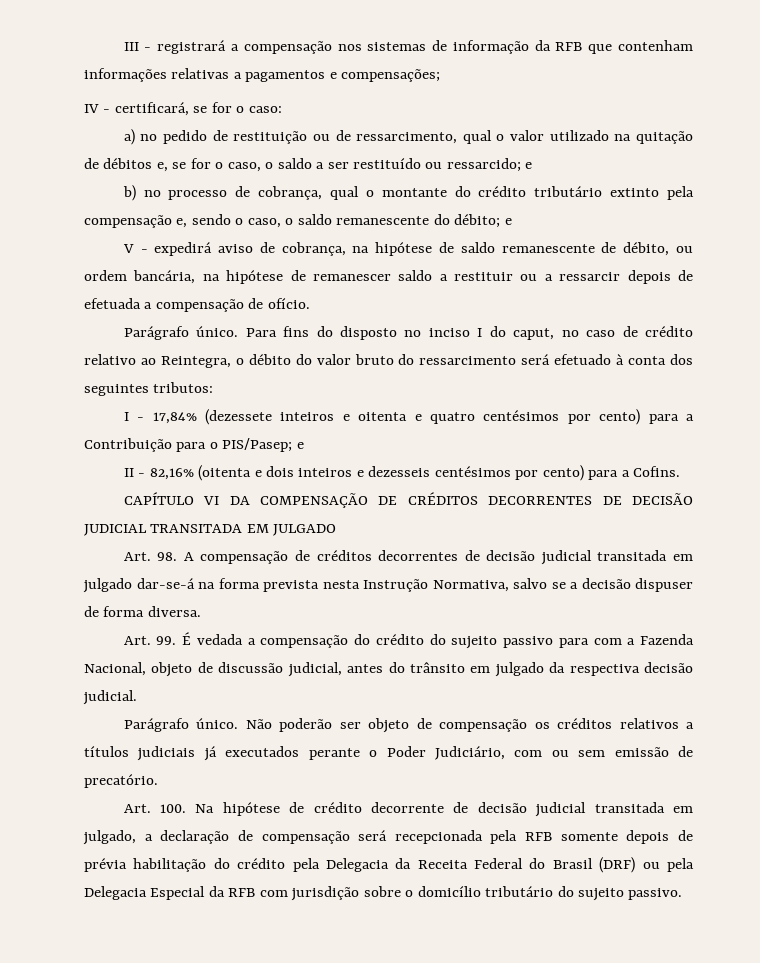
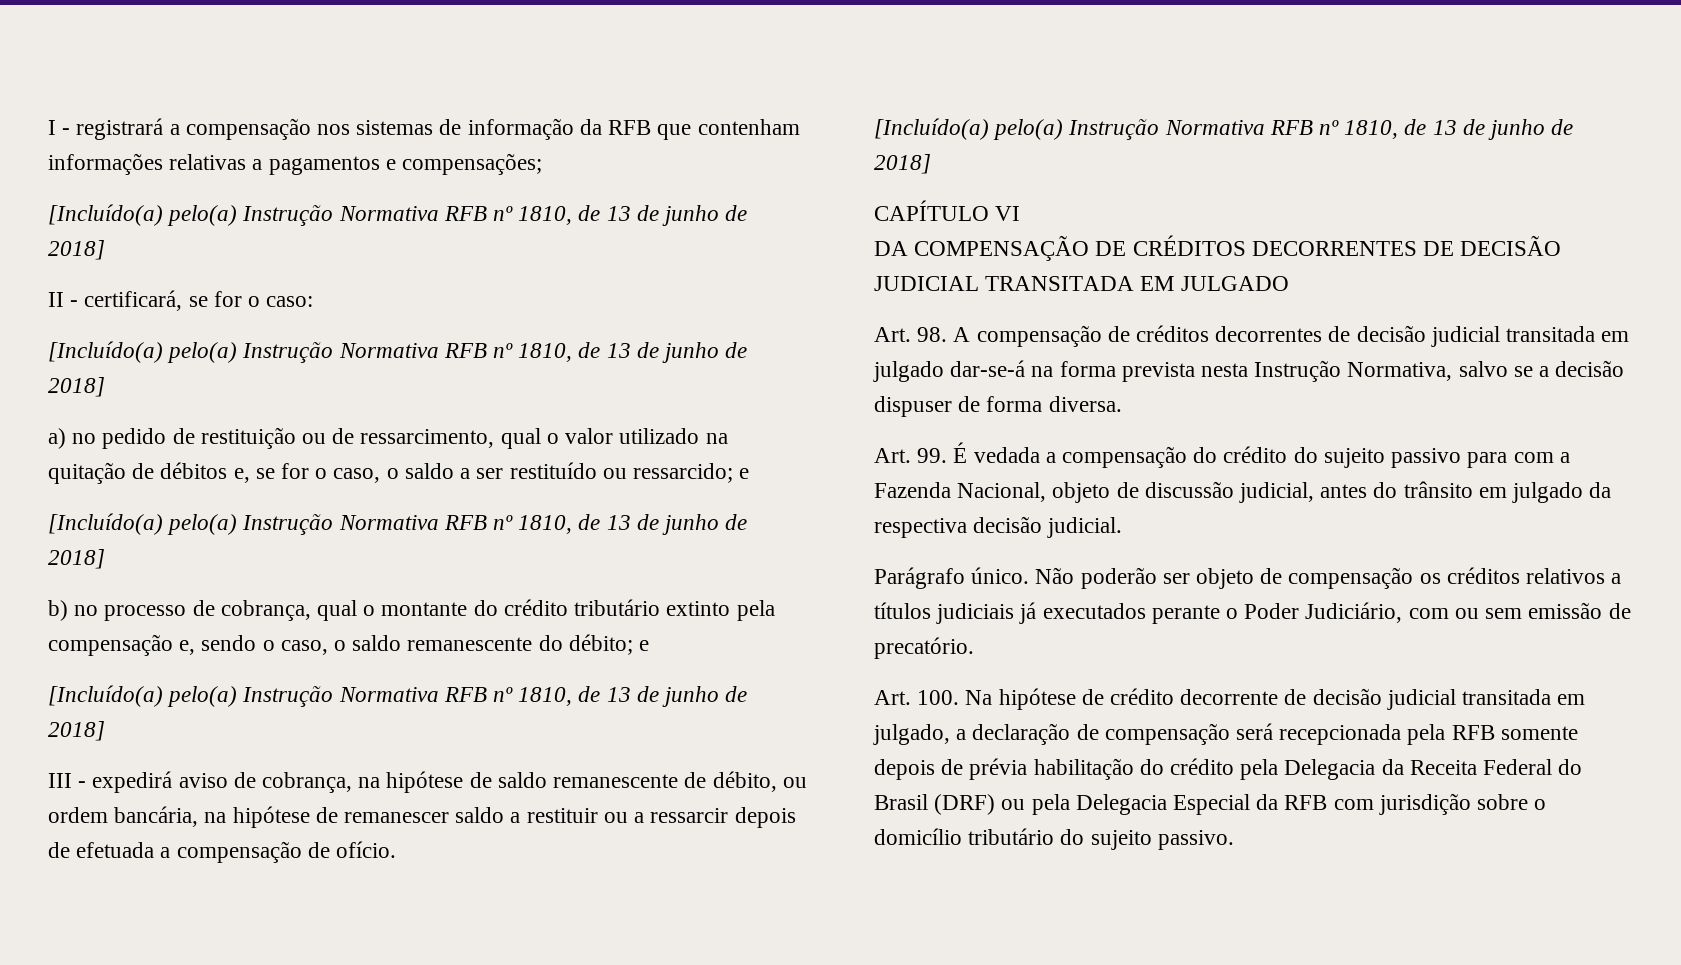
[123,42,139,51] III -> [48,120,56,135] I
[84,104,99,113] IV -> [48,204,748,226] [48,240,105,260] [48,292,64,307] [Incluído(a) pelo(a) Instrução Normativa RFB nº 1810, de 13 de junho de 2018] // II
(282, 109) none -> [48,341,748,363] [48,377,105,397] // [Incluído(a) pelo(a) Instrução Normativa RFB nº 1810, de 13 de junho de 2018]
(533, 165) none -> [48,513,748,535] [48,549,105,569] // [Incluído(a) pelo(a) Instrução Normativa RFB nº 1810, de 13 de junho de 2018]
[122,244,134,253] V -> [48,685,748,707] [48,721,105,741] [48,773,72,788] [Incluído(a) pelo(a) Instrução Normativa RFB nº 1810, de 13 de junho de 2018] // III
[123,326,693,340] [84,354,694,368] [84,382,214,396] [123,409,695,425] [84,438,304,452] [123,465,681,481] Parágrafo único. Para fins do disposto no inciso I do caput, no caso de crédito relativo ao Reintegra, o débito do valor bruto do ressarcimento será efetuado à conta dos seguintes tributos: // I - 17,84% (dezessete inteiros e oitenta e quatro centésimos por cento) para a Contribuição para o PIS/Pasep; e // II - 82,16% (oitenta e dois inteiros e dezesseis centésimos por cento) para a Cofins. -> [874,118,1574,140] [874,154,931,174] [Incluído(a) pelo(a) Instrução Normativa RFB nº 1810, de 13 de junho de 2018]
(220, 500) none -> (1021, 213) //

